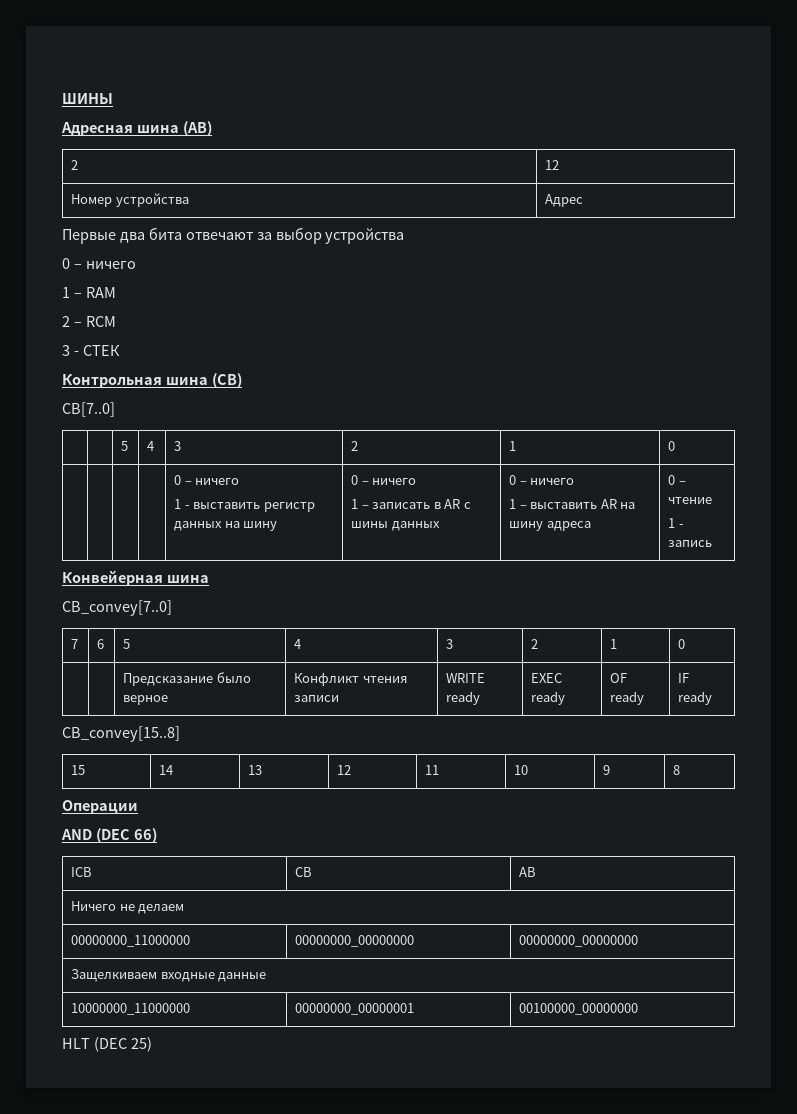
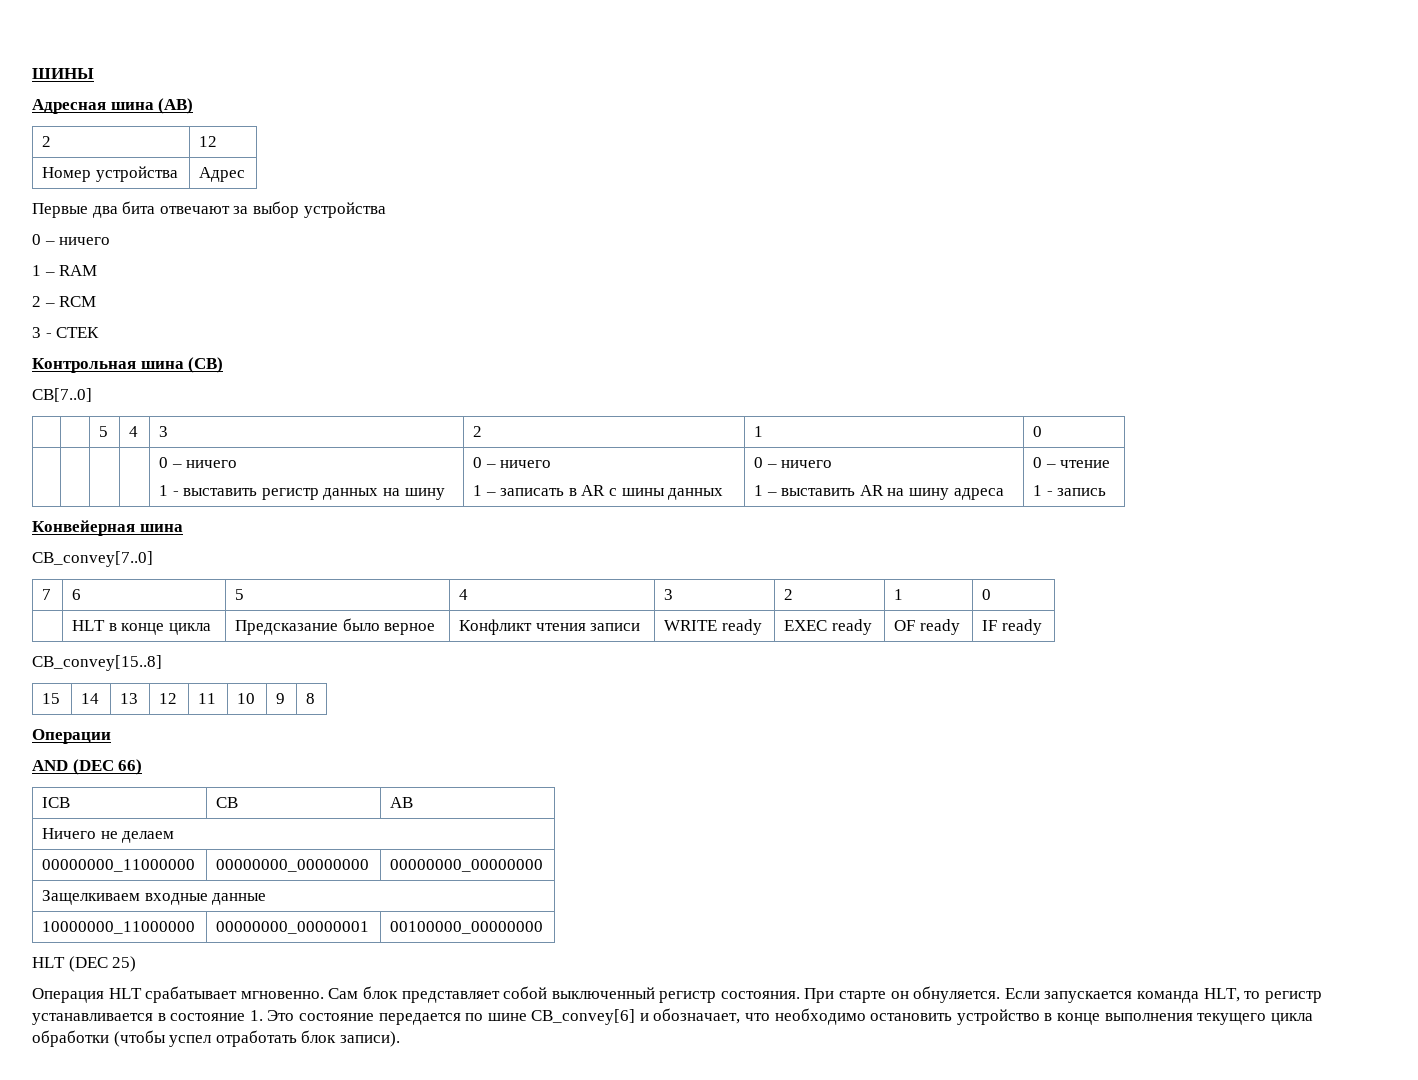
(686, 644) none -> [72,620,211,635] HLT в конце цикла
(152, 1044) none -> [32,986,1322,1003] [32,1008,1313,1025] [32,1030,400,1047] // Операция HLT срабатывает мгновенно. Сам блок представляет собой выключенный регистр состояния. При старте он обнуляется. Если запускается команда HLT, то регистр устанавливается в состояние 1. Это состояние передается по шине CB_convey[6] и обозначает, что необходимо остановить устройство в конце выполнения текущего цикла обработки (чтобы успел отработать блок записи).

